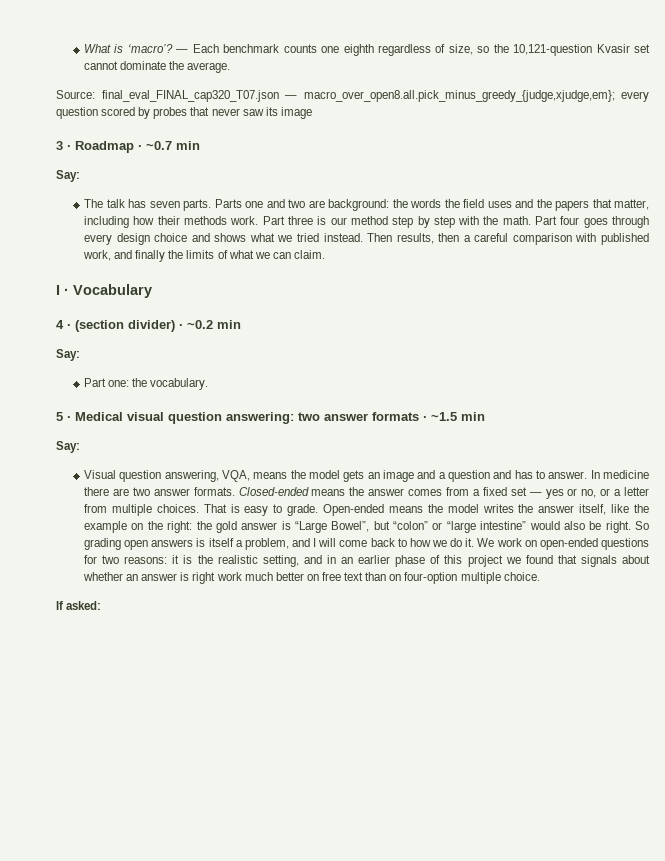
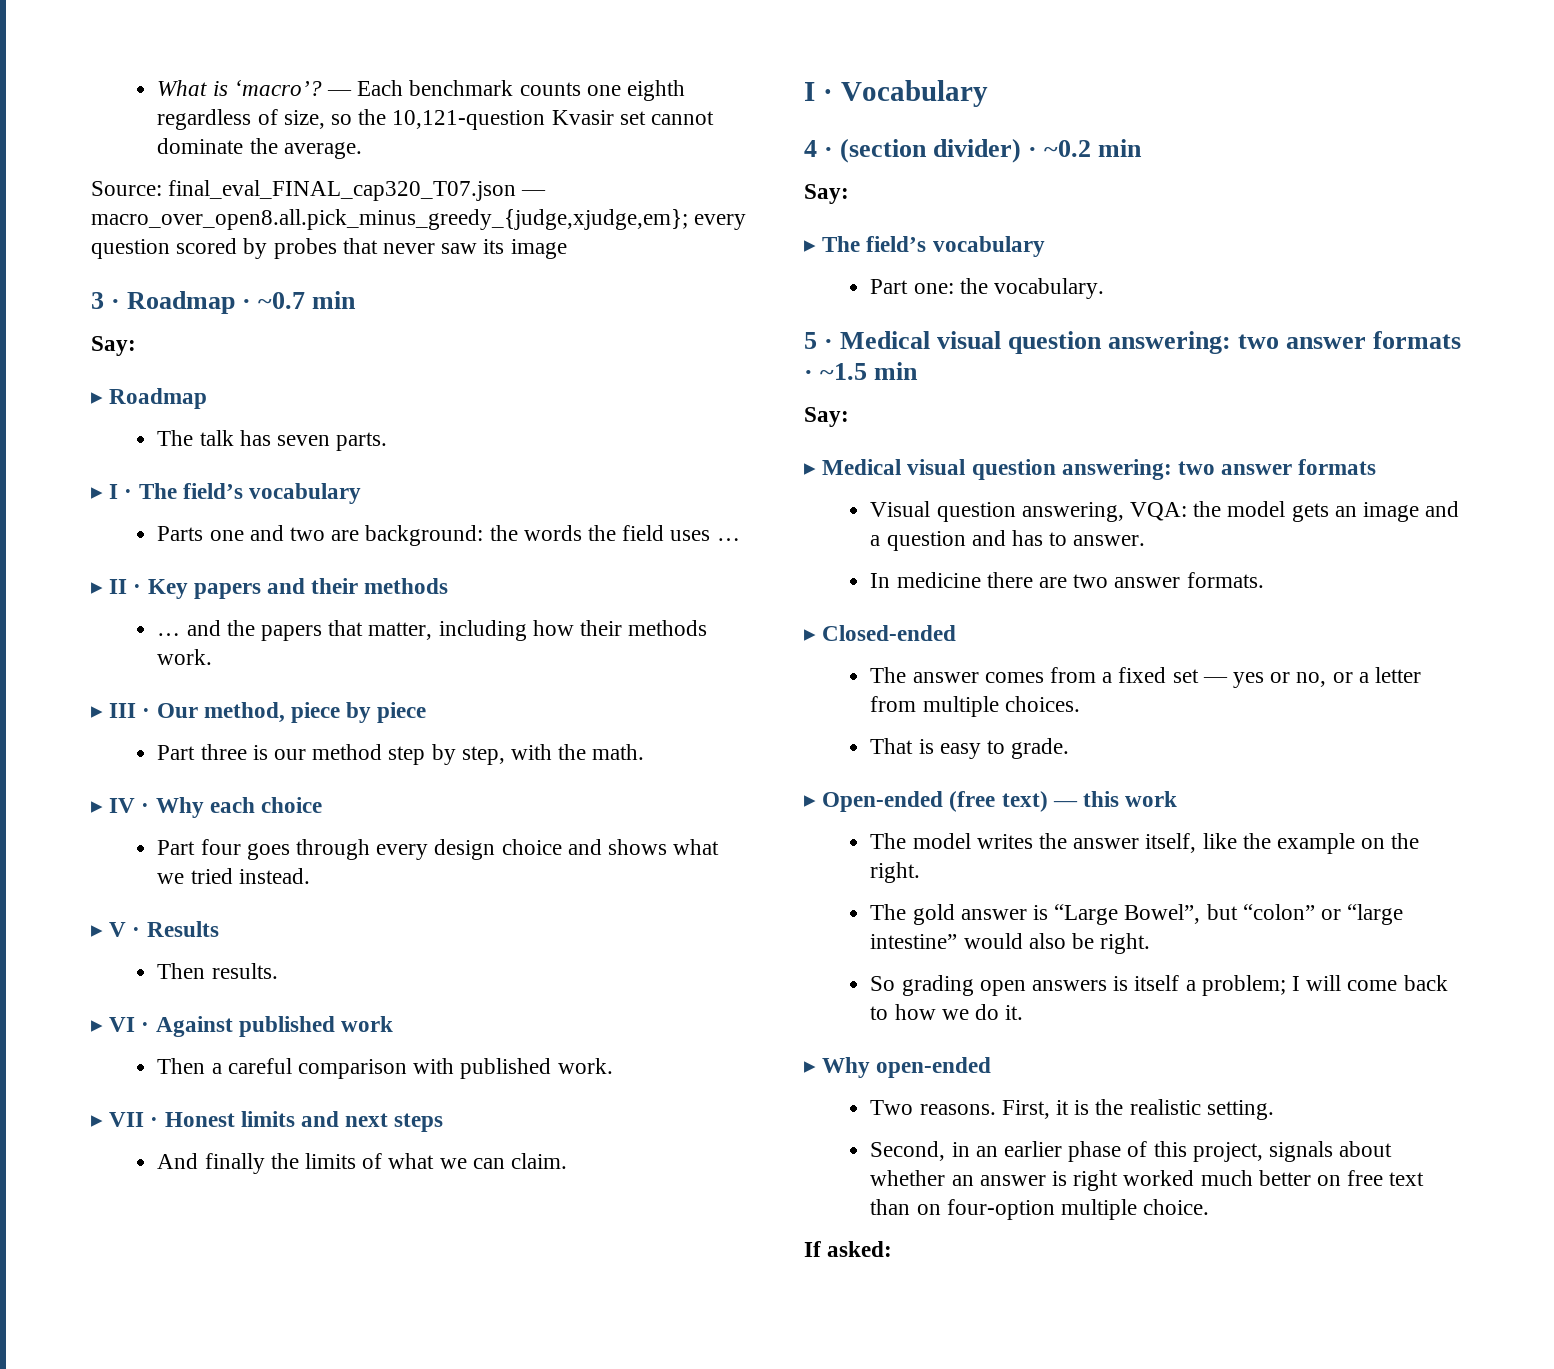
(80, 176) none -> [91,388,208,409] // ▸ Roadmap
(212, 205) none -> [91,483,362,504] // ▸ I · The field’s vocabulary //
(512, 204) none -> [716,538,740,541] [91,578,449,599] [157,633,181,636] … // ▸ II · Key papers and their methods // …
(259, 220) none -> [91,702,427,723] // ▸ III · Our method, piece by piece //
[433,216,455,228] step -> [461,746,505,765] step,
(531, 220) none -> [91,797,323,818] // ▸ IV · Why each choice //
[367,233,460,244] Then results, then -> [91,921,219,937] [157,963,278,979] [91,1016,394,1037] [157,1058,206,1074] // ▸ V · Results // Then results. // ▸ VI · Against published work // Then
[83,250,133,261] work, and -> [557,1058,613,1074] [91,1111,444,1132] [157,1153,199,1169] work. // ▸ VII · Honest limits and next steps // And
(80, 355) none -> [804,236,1045,257] // ▸ The field’s vocabulary
(80, 447) none -> [804,459,1377,480] // ▸ Medical visual question answering: two answer formats
[222,470,288,482] VQA, means -> [1129,502,1187,521] VQA:
(588, 475) none -> (1146, 540) //
(235, 491) none -> [804,629,816,641] // ▸
[311,487,365,496] means the -> [870,667,907,683] // The
(199, 508) none -> (1080, 704) //
[323,504,443,516] Open-ended means the -> [804,791,1178,812] [870,833,907,849] // ▸ Open-ended (free text) — this work // The
[167,521,212,533] right: the -> [870,862,921,883] [870,904,907,920] right. // The
(631, 527) none -> (1151, 943) //
[244,538,311,550] problem, and -> [1201,975,1286,996] problem;
[477,538,650,550] [84,555,168,564] We work on open-ended questions for two reasons: -> [804,1057,992,1078] [870,1100,1050,1119] // ▸ Why open-ended // Two reasons. First,
[262,555,322,567] setting, and -> [1206,1100,1274,1120] [870,1141,946,1161] setting. // Second,
[467,555,577,567] project we found that -> [1192,1142,1263,1162] project,
[216,572,242,581] work -> [1123,1170,1195,1186] worked

